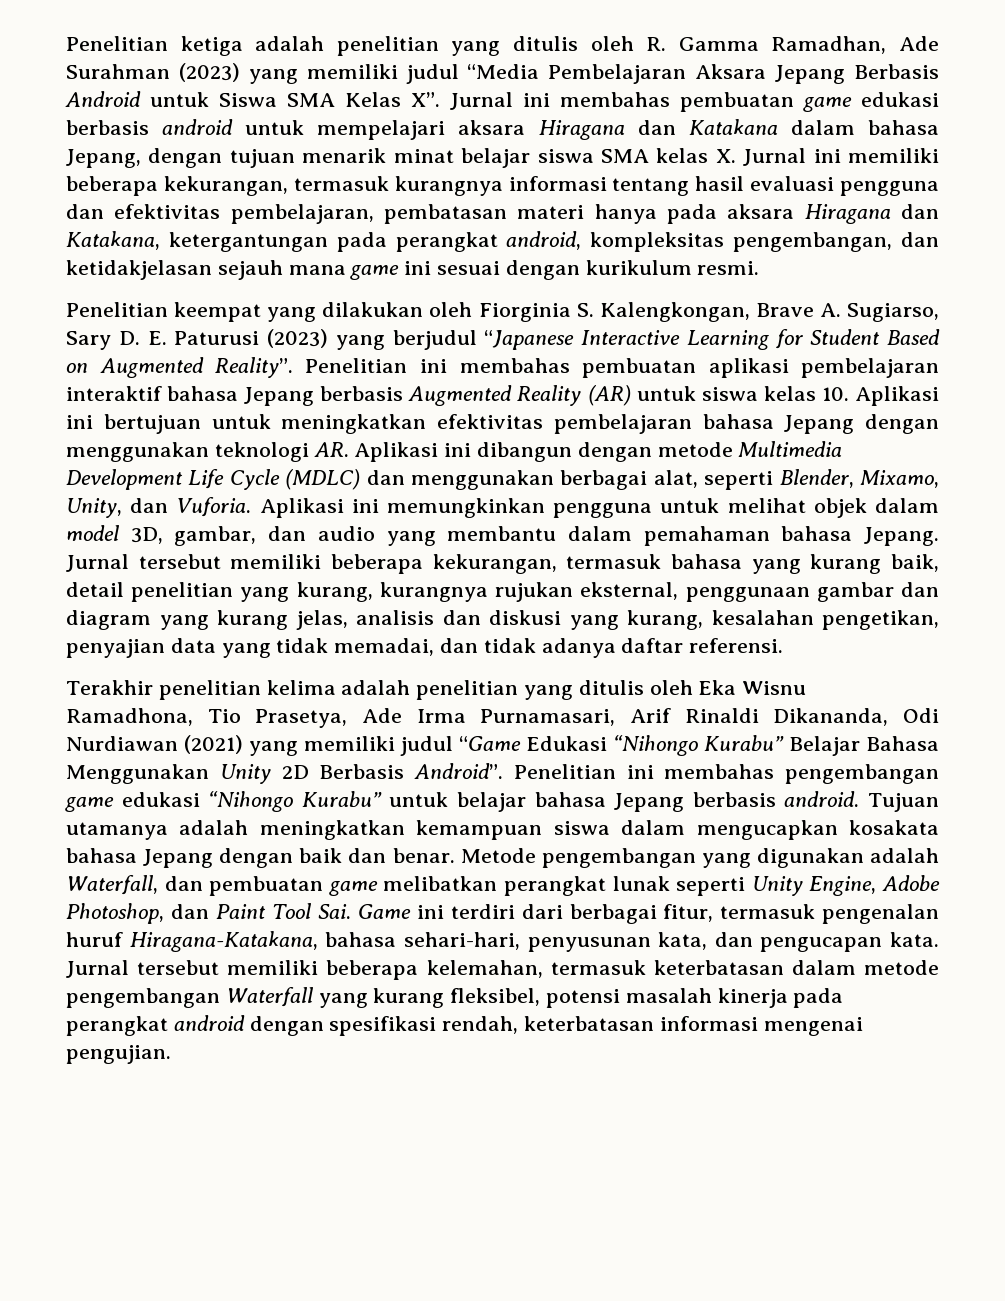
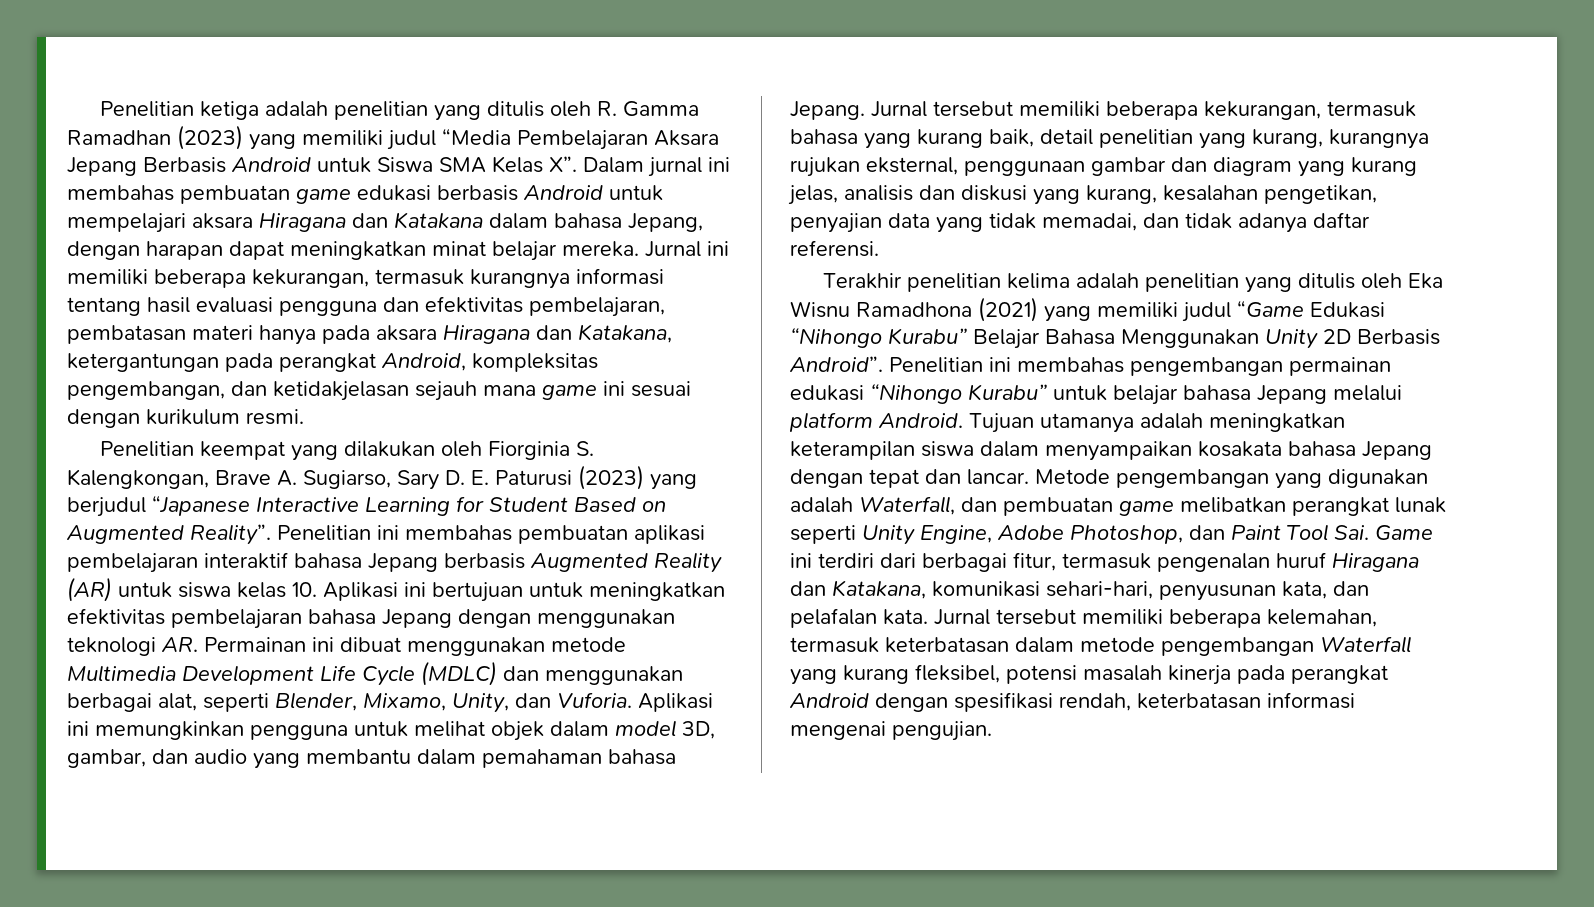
[771,36,940,54] [66,64,170,79] Ramadhan, Ade Surahman -> [67,130,171,145] Ramadhan
[449,92,513,110] Jurnal -> [583,157,702,177] Dalam jurnal
[162,119,234,135] android -> [523,185,603,200] Android
[229,148,736,168] tujuan menarik minat belajar siswa SMA kelas X. -> [146,241,639,261] harapan dapat meningkatkan minat belajar mereka.
[506,231,582,250] android, -> [381,353,466,371] Android,
[354,442,652,462] Aplikasi ini dibangun dengan -> [204,637,545,656] Permainan ini dibuat menggunakan
[66,708,939,728] [66,736,178,751] Ramadhona, Tio Prasetya, Ade Irma Purnamasari, Arif Rinaldi Dikananda, Odi Nurdiawan -> [856,302,972,317] Ramadhona
[65,797,114,812] game -> [1289,357,1391,376] permainan
[692,791,860,807] berbasis android. -> [1333,385,1402,401] [789,412,963,432] melalui platform Android.
[416,820,543,840] kemampuan -> [790,441,915,460] keterampilan
[696,820,838,840] mengucapkan -> [1045,441,1192,461] menyampaikan
[299,848,455,863] baik dan benar. -> [869,469,1029,488] tepat dan lancar.
[129,931,397,952] Hiragana-Katakana, bahasa -> [1332,553,1419,572] [790,581,1040,599] Hiragana dan Katakana, komunikasi
[760,937,883,952] pengucapan -> [790,608,877,628] pelafalan
[173,1015,245,1031] android -> [789,693,869,708] Android

